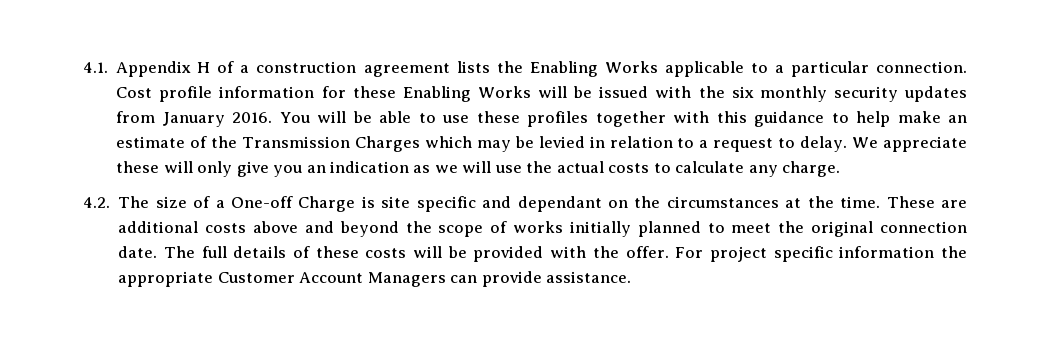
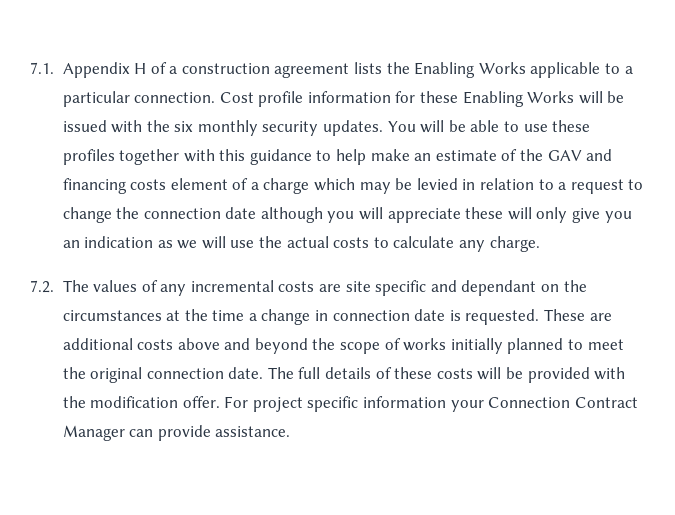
[83,62,108,73] 4.1. -> [30,62,54,74] 7.1.
[904,86,968,102] [116,111,273,127] updates from January 2016. -> [323,120,384,136] updates.
[242,136,420,152] Transmission Charges -> [547,149,613,161] [62,178,310,194] GAV and financing costs element of a charge
[800,136,879,152] delay. We -> [62,207,384,223] change the connection date although you will
[83,196,375,212] 4.2. The size of a One-off Charge is -> [30,280,342,296] 7.2. The values of any incremental costs are
[840,196,881,208] time. -> [212,309,540,325] time a change in connection date is requested.
(619, 252) none -> [90,396,179,408] modification
[941,246,968,258] [118,271,446,287] the appropriate Customer Account Managers -> [450,397,638,412] [62,425,125,441] your Connection Contract Manager

